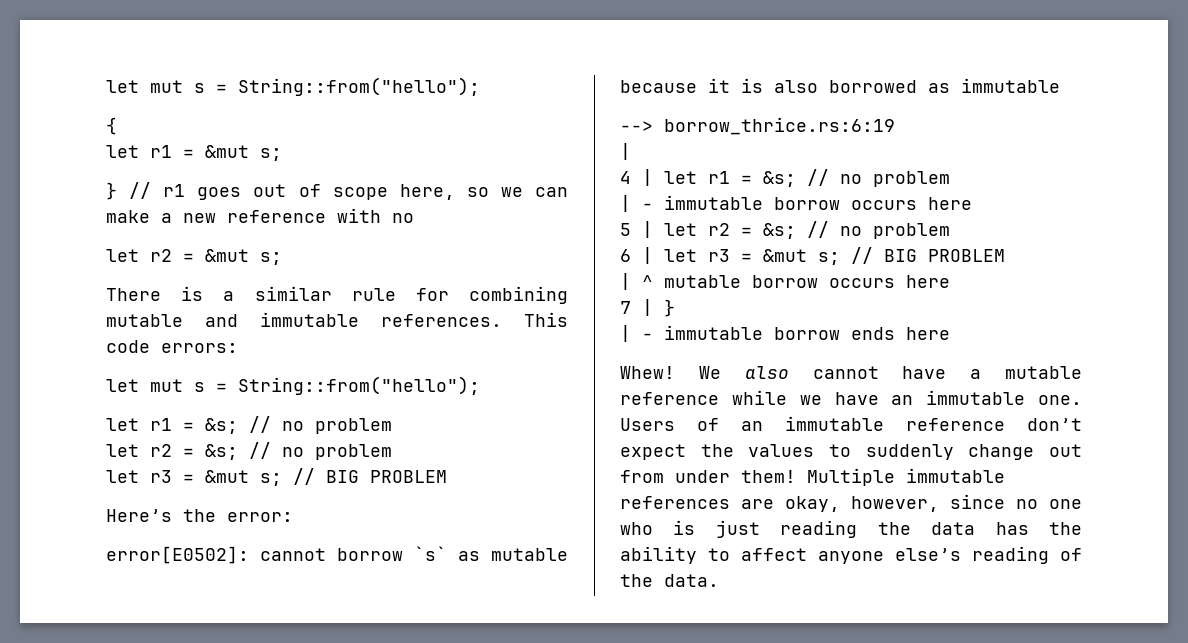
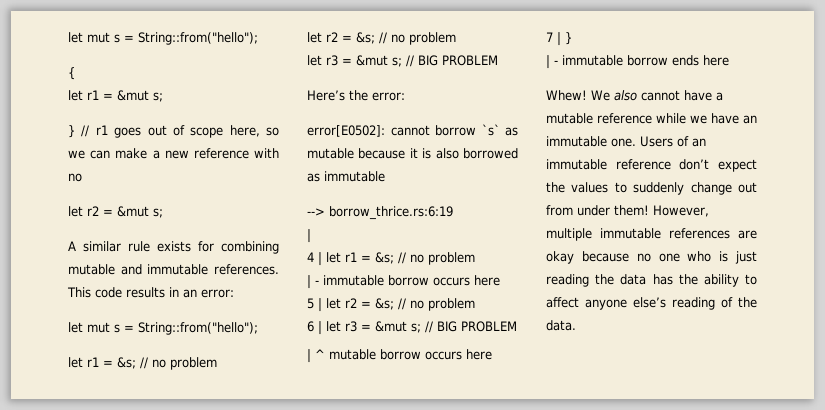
[106,286,235,301] There is a -> [68,241,76,251] A
(396, 294) none -> [157,241,191,252] exists
[161,343,238,353] errors: -> [126,287,234,298] results in an error:
[807,468,895,486] Multiple -> [653,205,709,217] [546,228,592,241] However, multiple
[785,494,1005,512] okay, however, since -> [546,251,629,264] okay because

